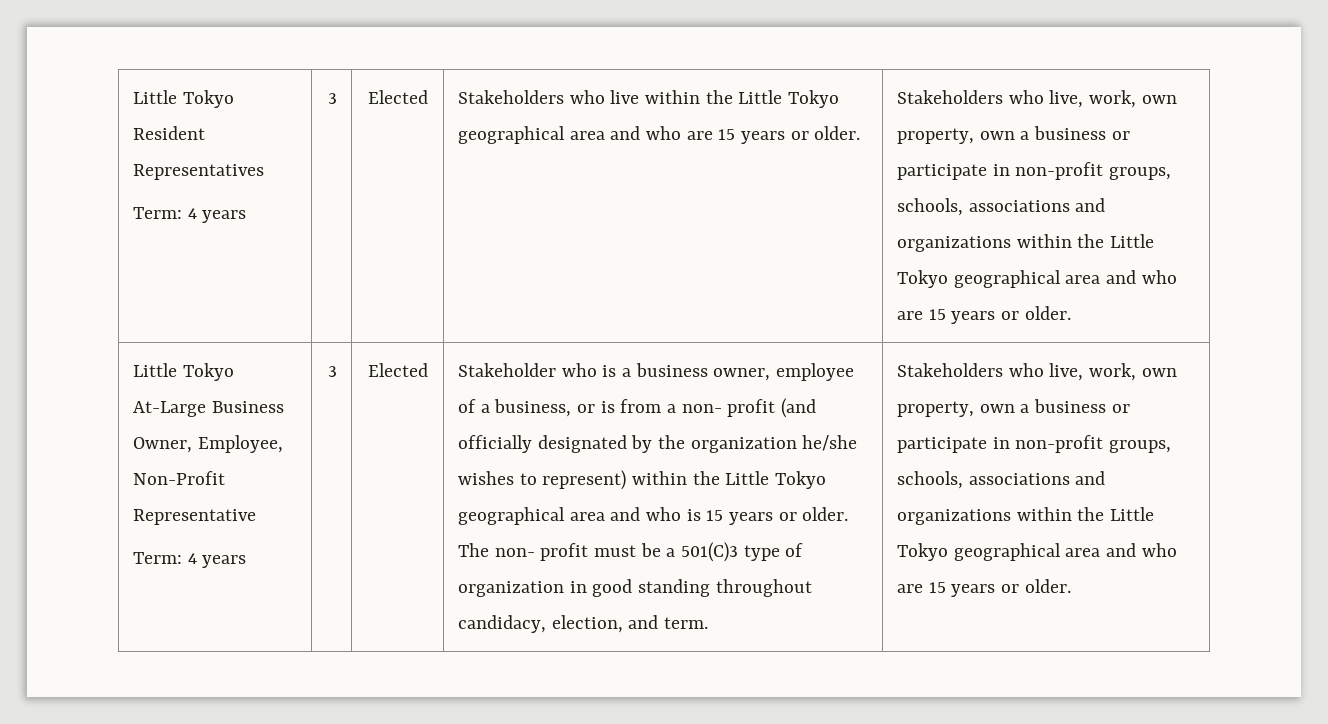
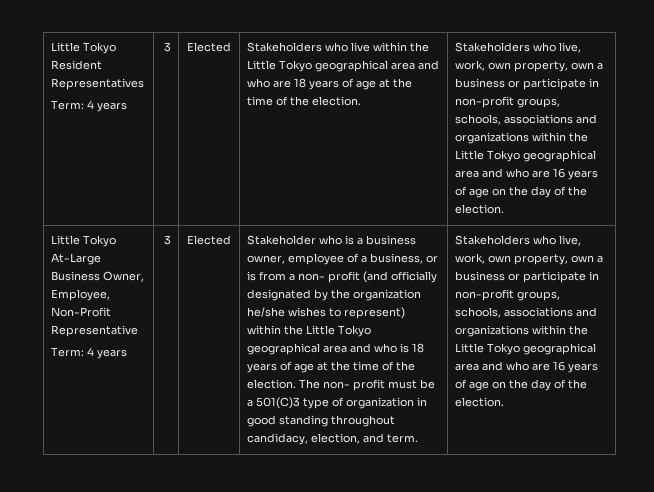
[718,126,861,144] 15 years or older. -> [294,78,413,90] [247,96,362,106] 18 years of age at the time of the election.
[928,306,1071,324] 15 years or older. -> [553,168,599,180] [455,186,588,198] [455,204,505,214] 16 years of age on the day of the election.
[706,507,849,525] 15 years or older. -> [412,343,425,353] [247,361,416,373] [247,379,297,389] 18 years of age at the time of the election.
[928,579,1071,597] 15 years or older. -> [553,361,599,373] [455,379,588,391] [455,397,505,407] 16 years of age on the day of the election.

